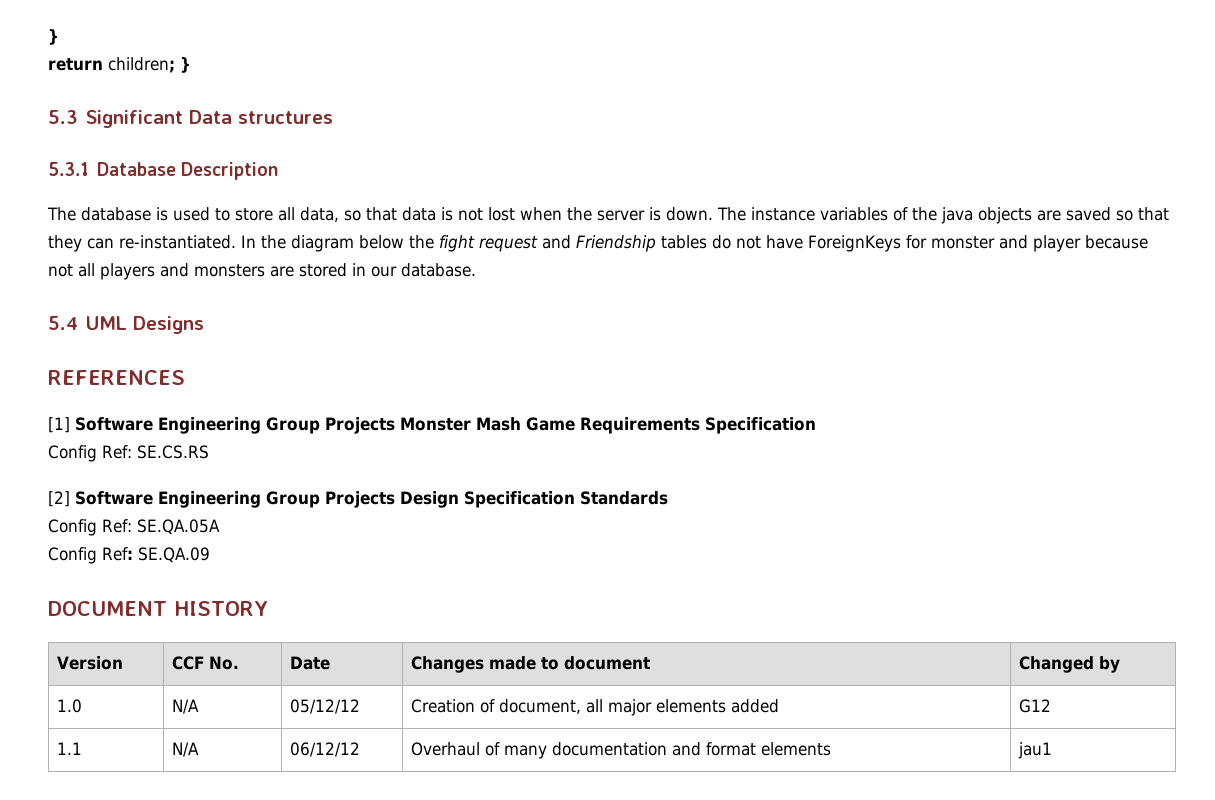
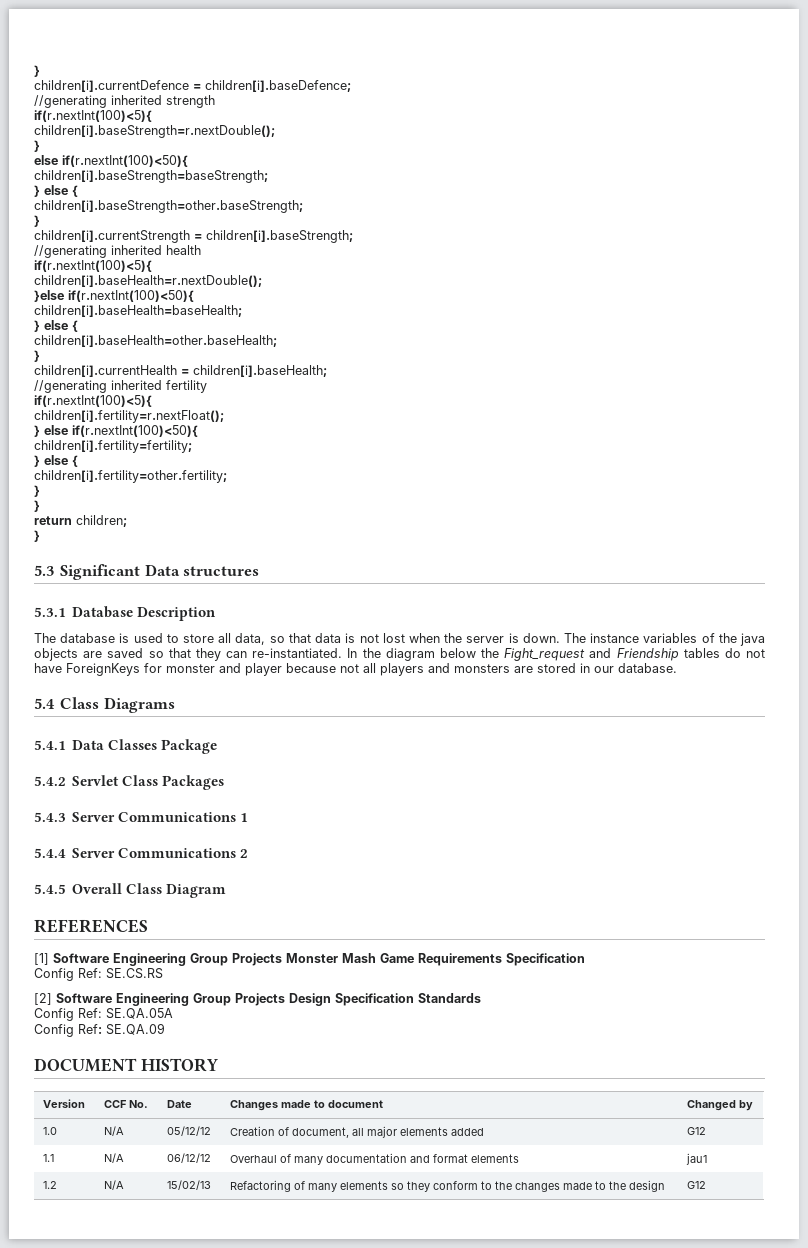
[48,29,59,45] } -> [34,65,40,77] [34,80,351,92] [34,95,215,108] [34,110,152,122] [34,125,275,138] [34,140,40,152] [34,155,188,167] [34,170,268,183] [34,185,78,197] [34,200,303,213] [34,215,40,227] [34,230,353,243] [34,245,201,258] [34,260,152,272] [34,275,262,287] [34,290,194,302] [34,305,242,317] [34,320,78,332] [34,335,277,347] [34,350,40,362] [34,365,327,377] [34,380,207,393] [34,395,152,407] [34,410,224,423] [34,425,198,437] [34,440,192,453] [34,455,78,467] [34,470,227,483] [34,485,40,497] [34,500,40,512] } // children[i].currentDefence = children[i].baseDefence; // //generating inherited strength // if(r.nextInt(100)<5){ // children[i].baseStrength=r.nextDouble(); // } // else if(r.nextInt(100)<50){ // children[i].baseStrength=baseStrength; // } else { // children[i].baseStrength=other.baseStrength; // } // children[i].currentStrength = children[i].baseStrength; // //generating inherited health // if(r.nextInt(100)<5){ // children[i].baseHealth=r.nextDouble(); // }else if(r.nextInt(100)<50){ // children[i].baseHealth=baseHealth; // } else { // children[i].baseHealth=other.baseHealth; // } // children[i].currentHealth = children[i].baseHealth; // //generating inherited fertility // if(r.nextInt(100)<5){ // children[i].fertility=r.nextFloat(); // } else if(r.nextInt(100)<50){ // children[i].fertility=fertility; // } else { // children[i].fertility=other.fertility; // } // }
(175, 65) none -> (127, 521) //
[439,235,538,252] fight request -> [504,648,586,661] Fight_request
[86,316,205,334] UML Designs -> [60,697,175,713] [34,739,218,754] [34,775,225,790] [34,812,249,822] [34,848,249,858] [34,883,227,898] Class Diagrams // 5.4.1 Data Classes Package // 5.4.2 Servlet Class Packages // 5.4.3 Server Communications 1 // 5.4.4 Server Communications 2 // 5.4.5 Overall Class Diagram
(1052, 750) none -> [43,1181,58,1189] [104,1180,125,1190] [167,1180,212,1190] [230,1180,666,1192] [687,1181,707,1189] // 1.2 | N/A | 15/02/13 | Refactoring of many elements so they conform to the changes made to the design | G12

